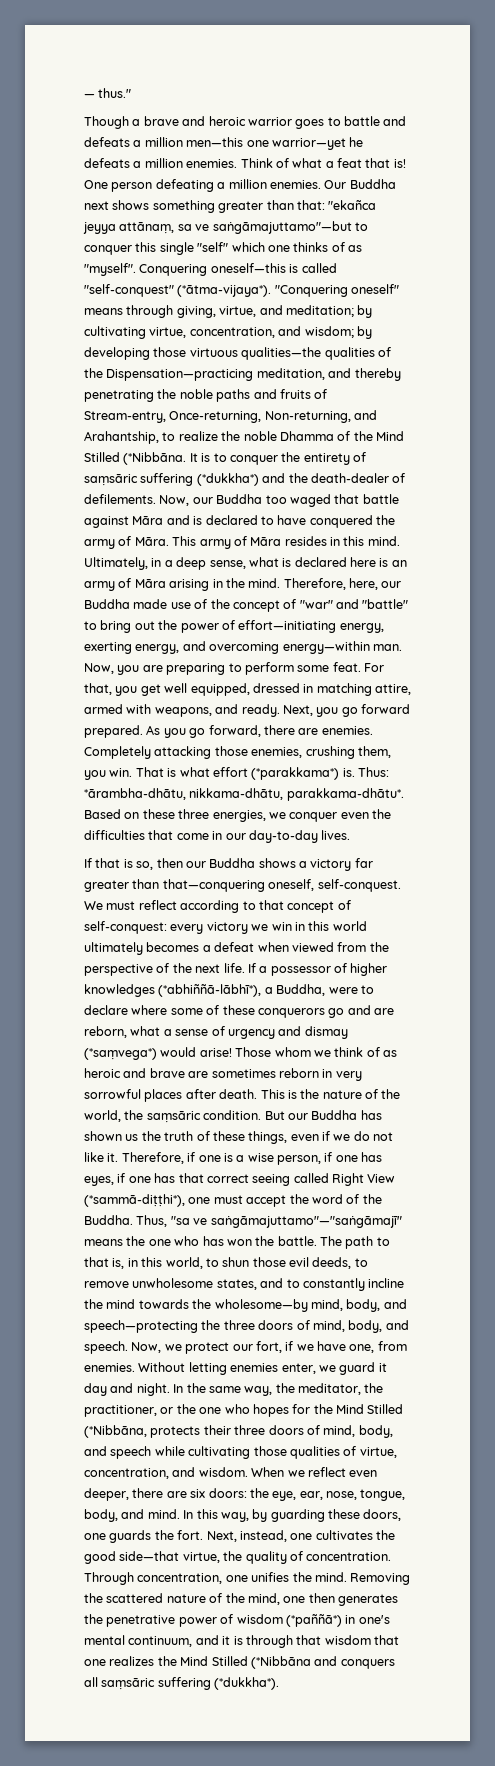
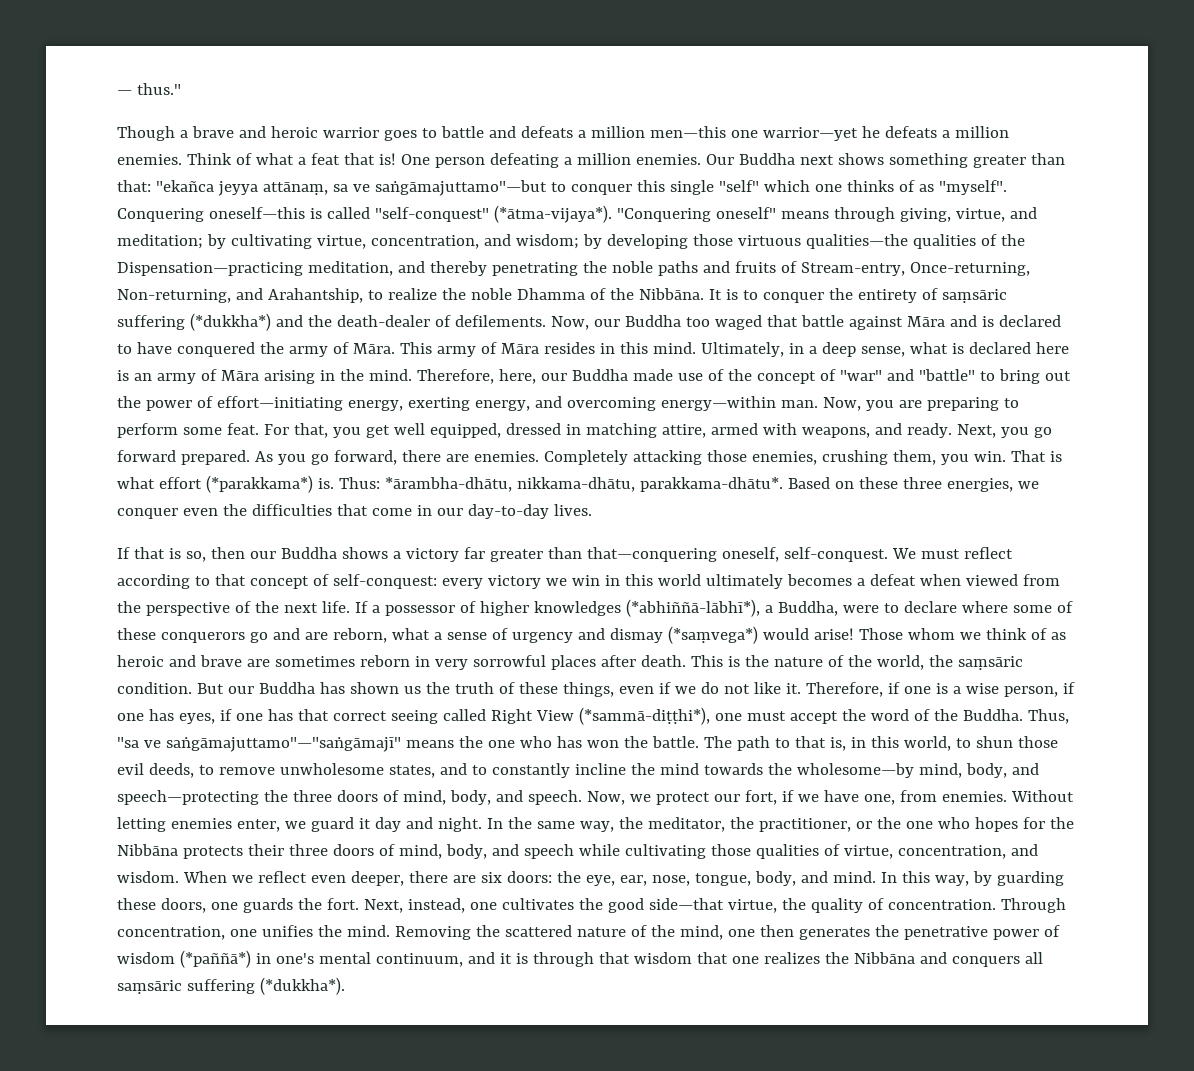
[376,431,404,441] [84,452,187,465] Mind Stilled (*Nibbāna. -> [638,288,704,300] Nibbāna.
[336,1404,404,1414] [84,1425,147,1438] Mind Stilled (*Nibbāna, -> [117,844,178,856] Nibbāna
[180,1656,311,1669] Mind Stilled (*Nibbāna -> [853,952,915,964] Nibbāna

